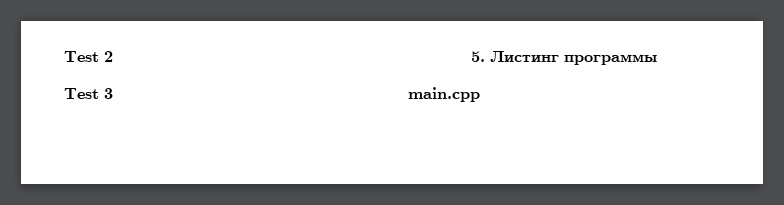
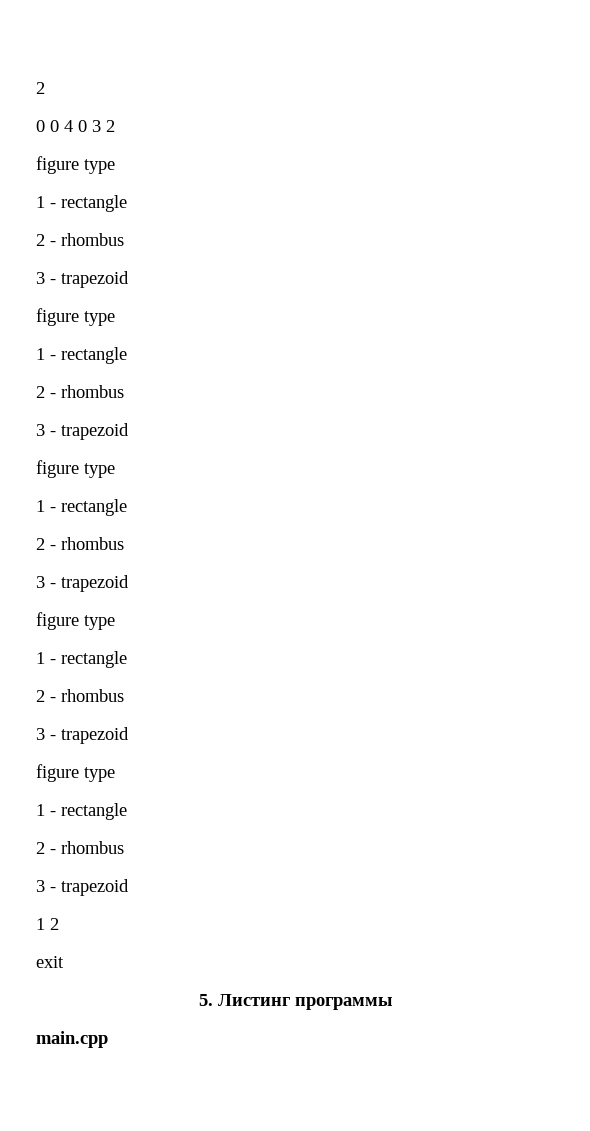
[64,51,113,62] [64,88,113,99] Test 2 // Test 3 -> [36,82,45,94] [36,120,115,132] [36,156,115,174] [36,195,127,212] [36,233,124,246] [36,271,129,288] [36,308,115,326] [36,347,127,364] [36,385,124,398] [36,423,129,440] [36,460,115,478] [36,499,127,516] [36,537,124,550] [36,575,129,592] [36,612,115,630] [36,651,127,668] [36,689,124,702] [36,727,129,744] [36,764,115,782] [36,803,127,820] [36,841,124,854] [36,879,129,896] [36,918,59,930] [36,956,64,968] 2 // 0 0 4 0 3 2 // figure type // 1 - rectangle // 2 - rhombus // 3 - trapezoid // figure type // 1 - rectangle // 2 - rhombus // 3 - trapezoid // figure type // 1 - rectangle // 2 - rhombus // 3 - trapezoid // figure type // 1 - rectangle // 2 - rhombus // 3 - trapezoid // figure type // 1 - rectangle // 2 - rhombus // 3 - trapezoid // 1 2 // exit

